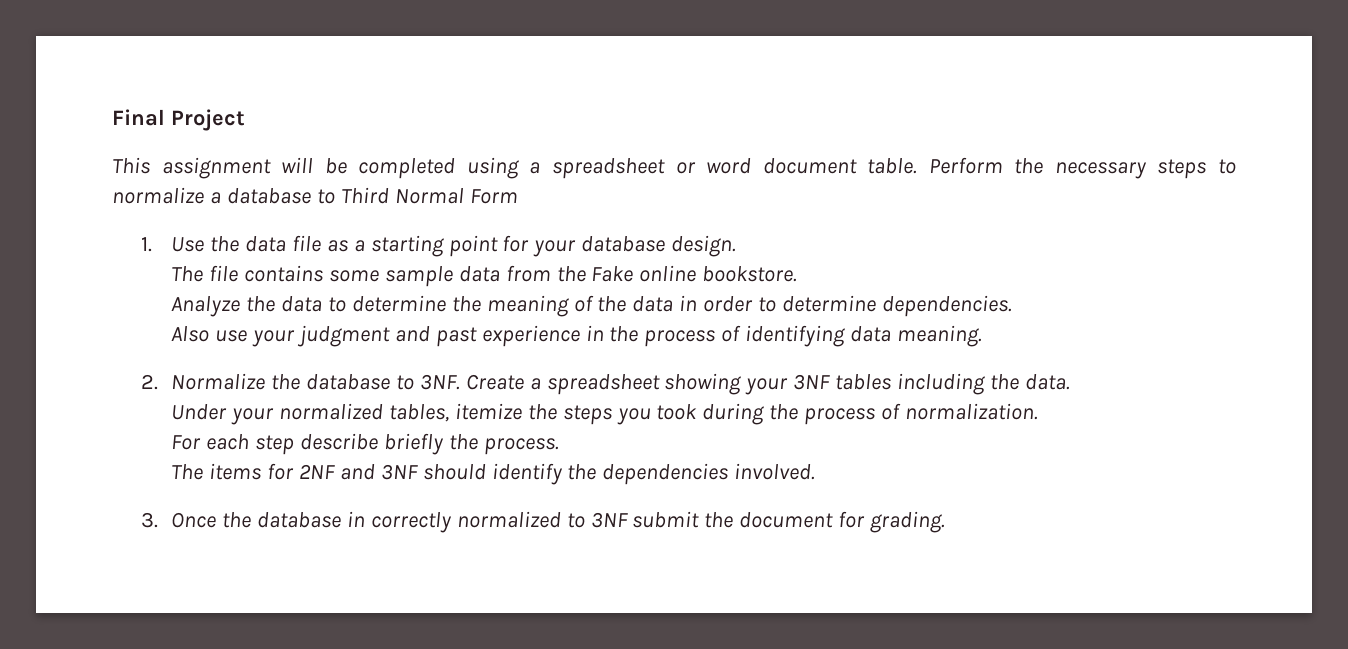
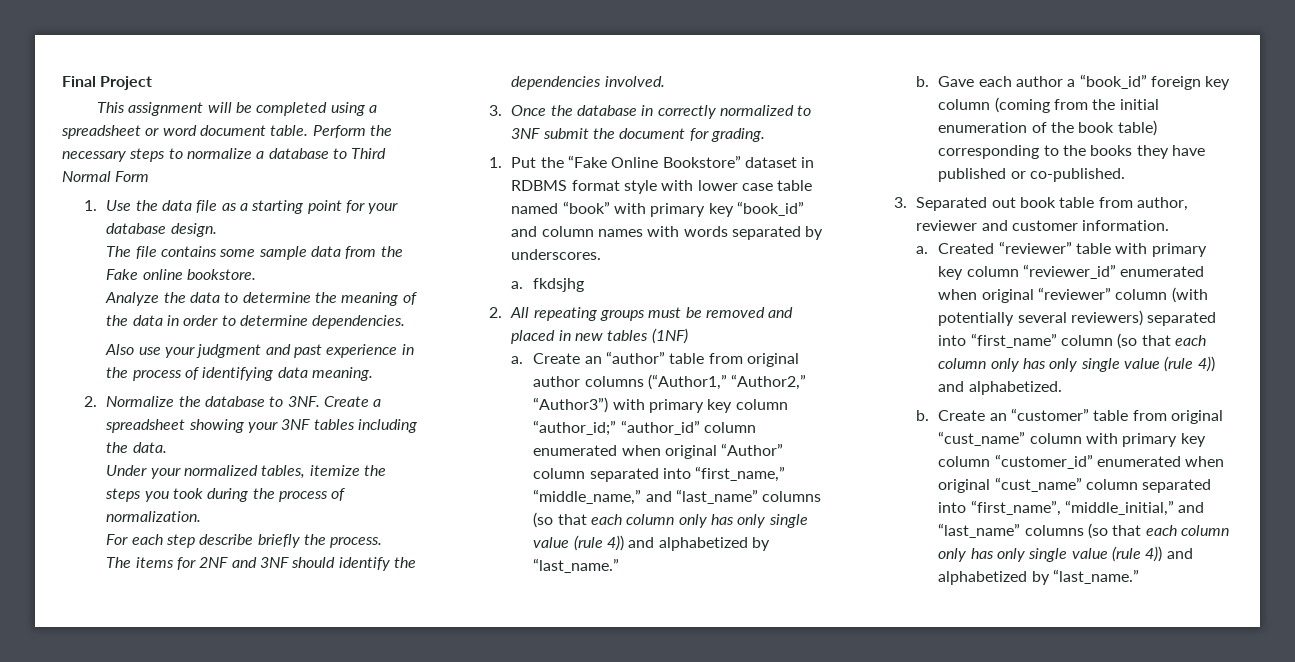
(946, 522) none -> [489,155,815,168] [511,180,813,194] [511,201,804,217] [511,226,824,240] [511,249,602,260] [511,278,585,292] [489,307,794,321] [511,328,688,344] [511,351,800,367] [533,374,807,390] [533,397,788,413] [533,420,757,436] [533,443,784,459] [533,466,786,482] [533,489,822,505] [533,512,808,528] [533,535,771,551] [533,558,620,573] [916,74,1231,90] [938,97,1159,113] [938,120,1157,136] [938,145,1206,159] [938,168,1126,182] [894,197,1188,211] [916,220,1170,231] [916,241,1207,257] [938,264,1205,280] [938,287,1208,303] [938,310,1217,326] [938,333,1207,349] [938,356,1215,372] [938,381,1062,395] [916,408,1224,424] [938,431,1206,447] [938,454,1225,469] [938,477,1212,493] [938,500,1205,516] [938,523,1230,539] [938,546,1193,562] [938,569,1140,585] // 1. Put the “Fake Online Bookstore” dataset in RDBMS format style with lower case table named “book” with primary key “book_id” and column names with words separated by underscores. // a. fkdsjhg // 2. All repeating groups must be removed and placed in new tables (1NF) // a. Create an “author” table from original author columns (“Author1,” “Author2,” “Author3”) with primary key column “author_id;” “author_id” column enumerated when original “Author” column separated into “first_name,” “middle_name,” and “last_name” columns (so that each column only has only single value (rule 4)) and alphabetized by “last_name.” // b. Gave each author a “book_id” foreign key column (coming from the initial enumeration of the book table) corresponding to the books they have published or co-published. // 3. Separated out book table from author, reviewer and customer information. // a. Created “reviewer” table with primary key column “reviewer_id” enumerated when original “reviewer” column (with potentially several reviewers) separated into “first_name” column (so that each column only has only single value (rule 4)) and alphabetized. // b. Create an “customer” table from original “cust_name” column with primary key column “customer_id” enumerated when original “cust_name” column separated into “first_name”, “middle_initial,” and “last_name” columns (so that each column only has only single value (rule 4)) and alphabetized by “last_name.”

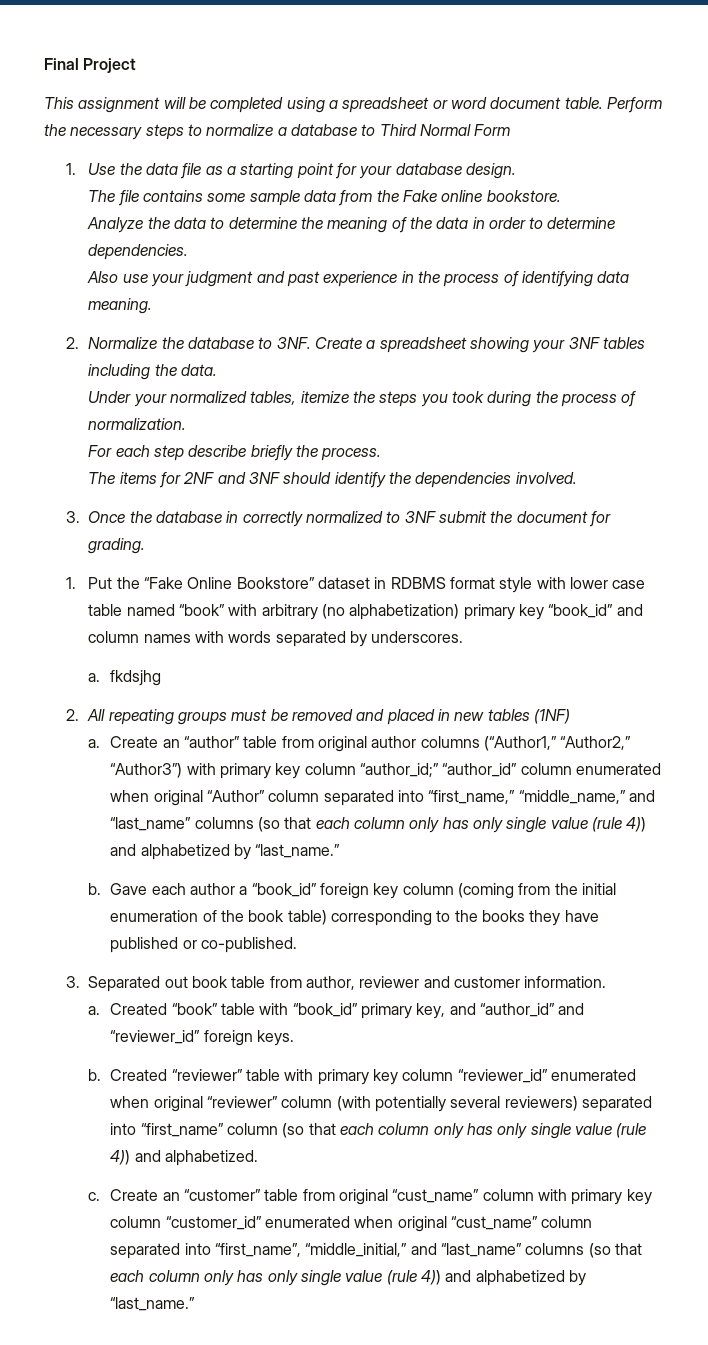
(646, 208) none -> [261,604,460,620] arbitrary (no alphabetization)
(995, 248) none -> [171,1003,585,1019] [110,1030,295,1046] [88,1069,168,1081] “book” table with “book_id” primary key, and “author_id” and “reviewer_id” foreign keys. // b. Created
[916,410,930,421] b. -> [88,1192,101,1201] c.

